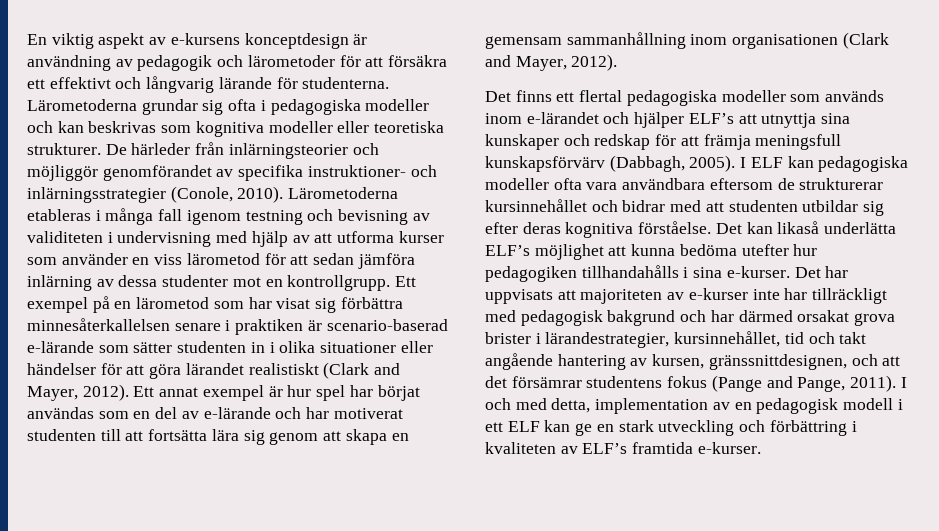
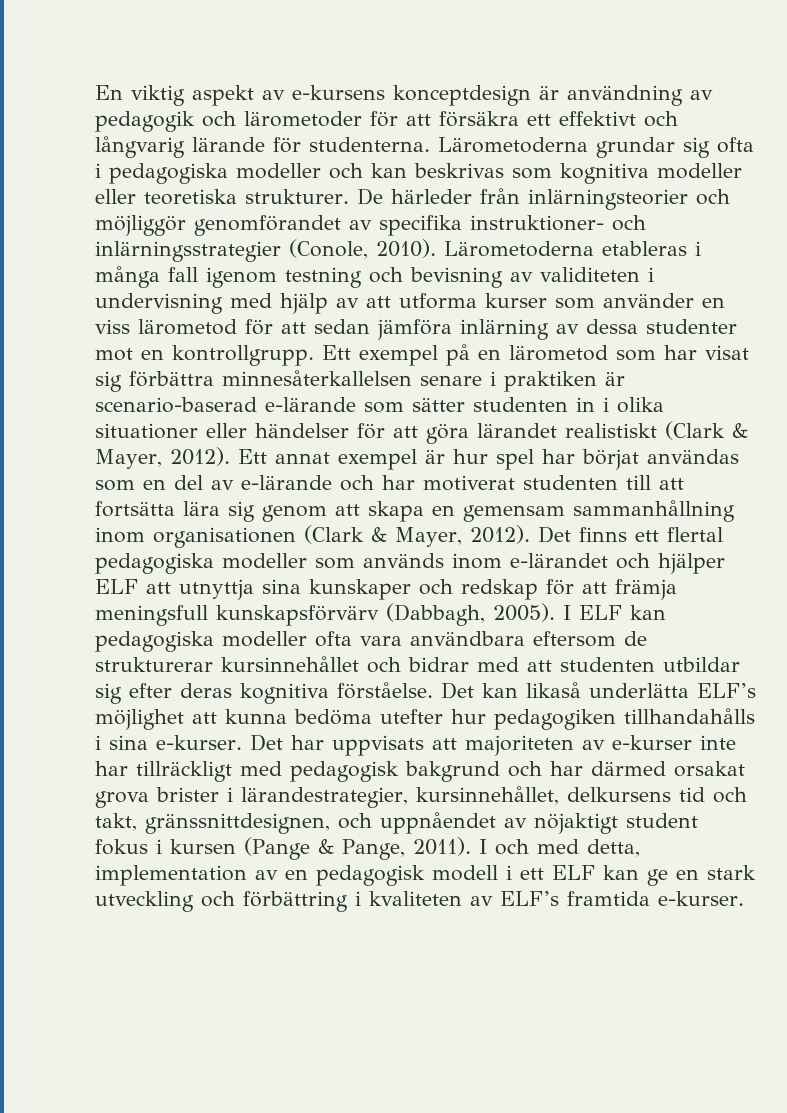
[374,363,401,375] and -> [732,423,748,438] &
[485,54,618,71] and Mayer, 2012). // -> [371,525,530,547] & Mayer, 2012).
[688,113,734,124] ELF’s -> [95,579,138,594] ELF
(781, 339) none -> [566,787,671,802] delkursens
[839,332,867,344] [485,353,901,370] [485,375,793,392] takt angående hantering av kursen, gränssnittdesignen, och att det försämrar studentens fokus (Pange and -> [95,812,698,834] [95,837,334,860] takt, gränssnittdesignen, och uppnåendet av nöjaktigt student fokus i kursen (Pange &

